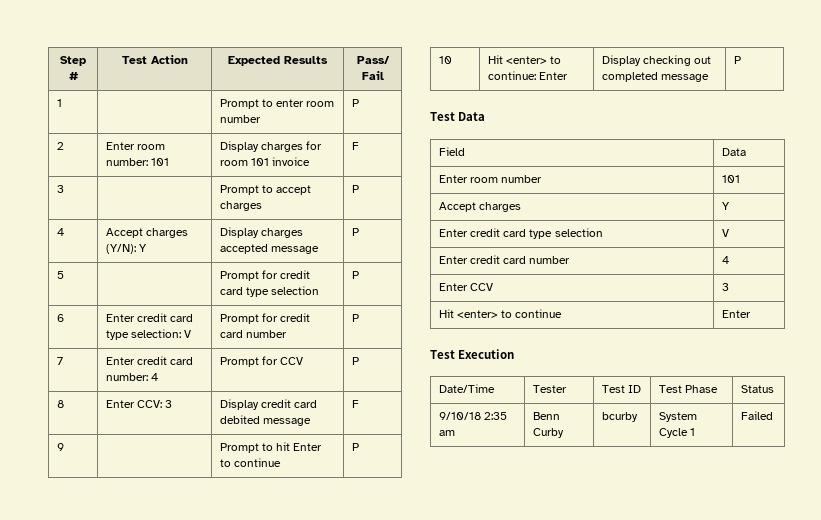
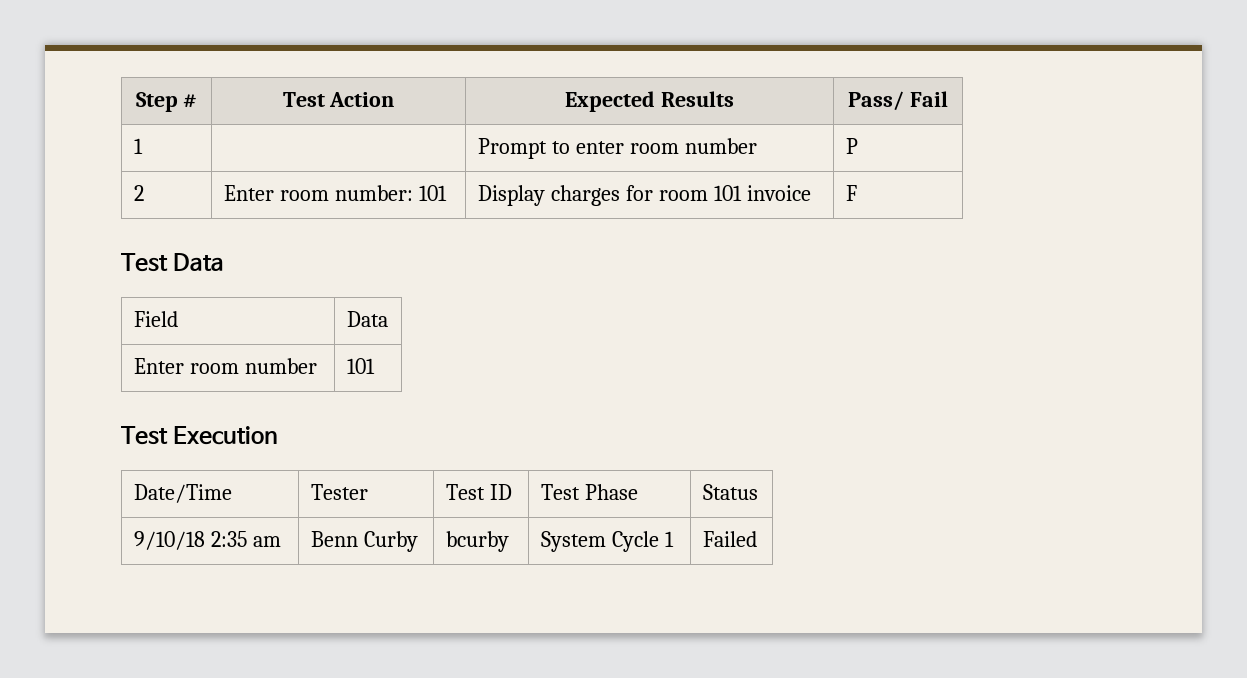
[56,185,64,193] [219,185,312,195] [219,201,262,211] [351,185,359,193] [56,228,64,236] [105,228,189,238] [105,244,148,254] [219,227,304,238] [219,244,320,254] [351,228,359,236] [56,271,64,279] [219,270,311,281] [219,286,320,297] [351,271,359,279] [56,314,64,322] [105,313,194,322] [105,329,192,340] [219,313,311,324] [219,330,288,338] [351,314,359,322] [56,357,63,365] [105,356,194,365] [105,373,159,381] [219,356,304,367] [351,357,359,365] [56,400,64,408] [105,400,173,408] [219,399,318,410] [219,415,312,426] [351,400,359,408] [56,443,64,451] [219,442,323,453] [219,458,282,467] [351,443,359,451] [438,56,452,64] [487,55,562,64] [487,71,569,80] [601,55,712,66] [601,72,710,82] [733,56,741,64] // 3 | | Prompt to accept charges | P // 4 | Accept charges (Y/N): Y | Display charges accepted message | P // 5 | | Prompt for credit card type selection | P // 6 | Enter credit card type selection: V | Prompt for credit card number | P // 7 | Enter credit card number: 4 | Prompt for CCV | P // 8 | Enter CCV: 3 | Display credit card debited message | F // 9 | | Prompt to hit Enter to continue | P // 10 | Hit <enter> to continue: Enter | Display checking out completed message | P -> (857, 193) none
[438,202,522,212] [721,202,730,210] [438,228,603,239] [721,229,729,237] [438,255,571,264] [721,256,729,264] [438,283,494,291] [721,283,729,291] [438,309,563,318] [721,310,751,318] // Accept charges | Y // Enter credit card type selection | V // Enter credit card number | 4 // Enter CCV | 3 // Hit <enter> to continue | Enter -> (375, 366) none

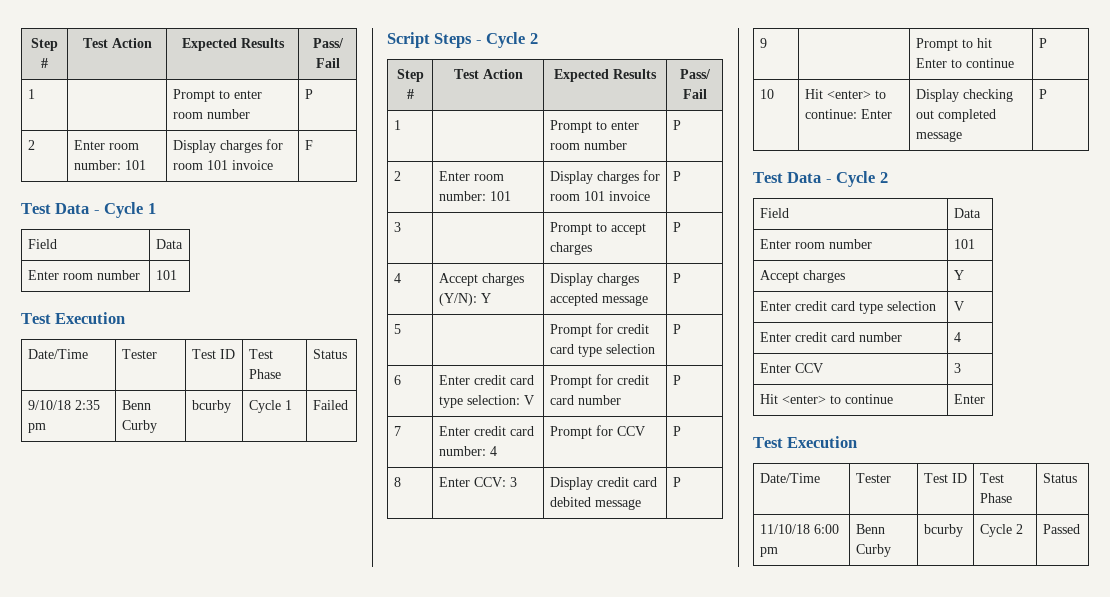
(225, 262) none -> [93,202,156,218] - Cycle 1
[252,536,281,547] [310,531,418,552] [445,531,509,552] [540,531,606,552] am | Benn Curby | bcurby | System -> [27,423,46,433] [121,400,151,410] [121,420,157,433] [191,400,231,413] pm | Benn Curby | bcurby |
(757, 539) none -> [387,32,538,48] [396,69,424,82] [406,89,414,99] [453,69,523,79] [554,69,657,82] [679,69,711,79] [682,89,707,99] [393,120,401,130] [549,120,639,133] [549,140,627,150] [672,120,681,130] [393,171,401,181] [438,171,504,181] [438,191,511,201] [549,170,660,184] [549,191,650,201] [672,171,681,181] [393,222,401,232] [549,222,646,235] [549,242,592,255] [672,222,681,232] [393,273,401,283] [438,273,524,286] [438,293,491,306] [549,273,639,286] [549,293,648,306] [672,273,681,283] [393,324,401,334] [549,323,649,337] [549,344,655,357] [672,324,681,334] [393,375,401,385] [438,375,534,385] [438,395,534,408] [549,374,649,388] [549,395,621,405] [672,375,681,385] [393,426,401,436] [438,426,534,436] [438,446,497,456] [549,425,645,439] [672,426,681,436] [393,477,401,487] [438,477,517,487] [549,477,657,490] [549,497,641,510] [672,477,681,487] [759,38,767,48] [915,38,992,51] [915,58,1014,68] [1038,38,1047,48] [759,89,774,99] [804,89,886,99] [804,109,892,119] [915,89,1013,102] [915,109,996,122] [915,131,962,142] [1038,89,1047,99] [753,171,888,187] [759,208,789,218] [953,208,981,218] [759,239,872,249] [953,239,975,249] [759,270,845,283] [953,270,964,280] [759,301,936,314] [953,301,964,311] [759,332,902,342] [953,332,961,342] [759,363,823,373] [953,363,961,373] [759,394,893,404] [953,394,985,404] [753,436,858,448] [759,473,820,483] [855,473,891,483] [923,473,967,483] [979,473,1004,483] [979,493,1012,503] [1042,473,1077,483] [759,524,839,534] [759,547,778,557] [855,524,885,534] [855,544,891,557] [923,524,963,537] [979,524,1023,537] [1042,524,1080,534] // Script Steps - Cycle 2 // Step # | Test Action | Expected Results | Pass/ Fail // 1 | | Prompt to enter room number | P // 2 | Enter room number: 101 | Display charges for room 101 invoice | P // 3 | | Prompt to accept charges | P // 4 | Accept charges (Y/N): Y | Display charges accepted message | P // 5 | | Prompt for credit card type selection | P // 6 | Enter credit card type selection: V | Prompt for credit card number | P // 7 | Enter credit card number: 4 | Prompt for CCV | P // 8 | Enter CCV: 3 | Display credit card debited message | P // 9 | | Prompt to hit Enter to continue | P // 10 | Hit <enter> to continue: Enter | Display checking out completed message | P // Test Data - Cycle 2 // Field | Data // Enter room number | 101 // Accept charges | Y // Enter credit card type selection | V // Enter credit card number | 4 // Enter CCV | 3 // Hit <enter> to continue | Enter // Test Execution // Date/Time | Tester | Test ID | Test Phase | Status // 11/10/18 6:00 pm | Benn Curby | bcurby | Cycle 2 | Passed

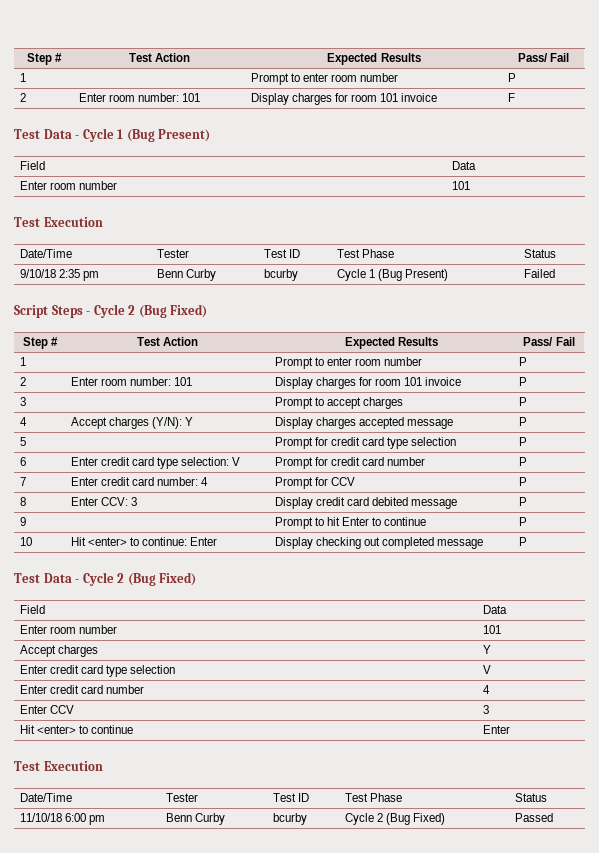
(156, 208) none -> [126,129,211,142] (Bug Present)
(292, 405) none -> [377,269,449,281] (Bug Present)
(538, 38) none -> [138,304,208,318] (Bug Fixed)
(888, 177) none -> [127,572,197,586] (Bug Fixed)
(1023, 529) none -> [385,813,446,825] (Bug Fixed)

